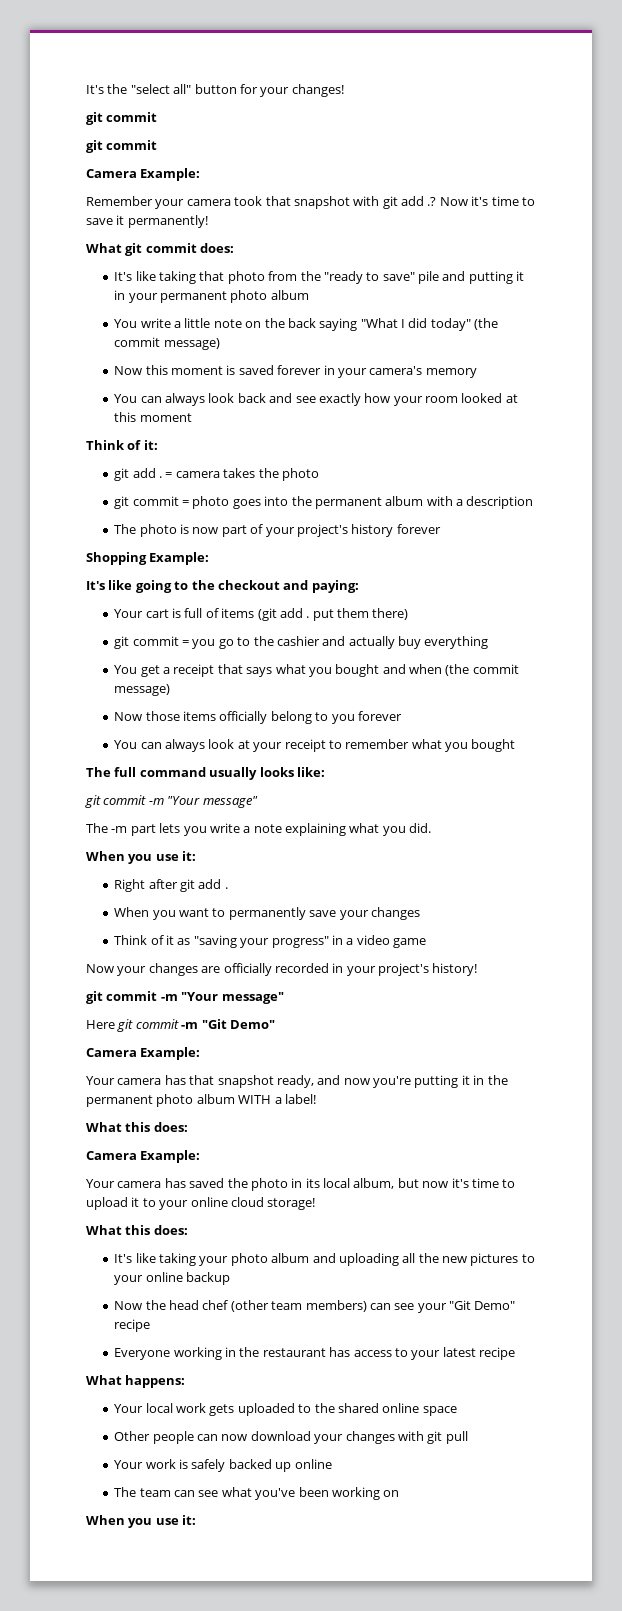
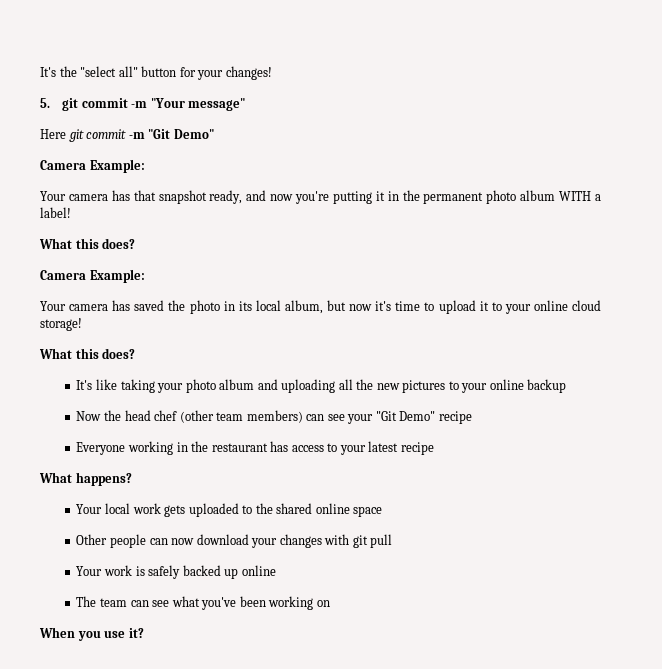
[86,112,158,125] [86,140,158,153] [86,168,201,181] [86,196,535,209] [86,215,208,228] [86,243,235,256] [114,271,525,284] [114,290,309,303] [114,318,499,331] [114,337,220,350] [114,365,477,378] [114,393,518,406] [114,412,192,422] [86,440,158,450] [114,468,319,481] [114,496,534,509] [114,524,441,537] [86,552,210,565] [86,580,359,593] [114,608,409,621] [114,636,489,649] [114,664,519,677] [114,684,171,696] [114,711,402,724] [114,739,516,752] [86,767,325,780] [85,795,258,808] [86,823,432,836] [86,851,197,864] [114,879,228,892] [114,907,420,920] [114,935,427,948] [86,963,478,976] git commit // git commit // Camera Example: // Remember your camera took that snapshot with git add .? Now it's time to save it permanently! // What git commit does: // It's like taking that photo from the "ready to save" pile and putting it in your permanent photo album // You write a little note on the back saying "What I did today" (the commit message) // Now this moment is saved forever in your camera's memory // You can always look back and see exactly how your room looked at this moment // Think of it: // git add . = camera takes the photo // git commit = photo goes into the permanent album with a description // The photo is now part of your project's history forever // Shopping Example: // It's like going to the checkout and paying: // Your cart is full of items (git add . put them there) // git commit = you go to the cashier and actually buy everything // You get a receipt that says what you bought and when (the commit message) // Now those items officially belong to you forever // You can always look at your receipt to remember what you bought // The full command usually looks like: // git commit -m "Your message" // The -m part lets you write a note explaining what you did. // When you use it: // Right after git add . // When you want to permanently save your changes // Think of it as "saving your progress" in a video game // Now your changes are officially recorded in your project's history! // -> [40,98,50,108] 5.
[153,1122,188,1132] does: -> [102,238,136,249] does?
[153,1225,188,1235] does: -> [102,348,136,359] does?
[125,1375,186,1388] happens: -> [75,472,132,486] happens?
[182,1515,197,1525] it: -> [128,628,144,638] it?

